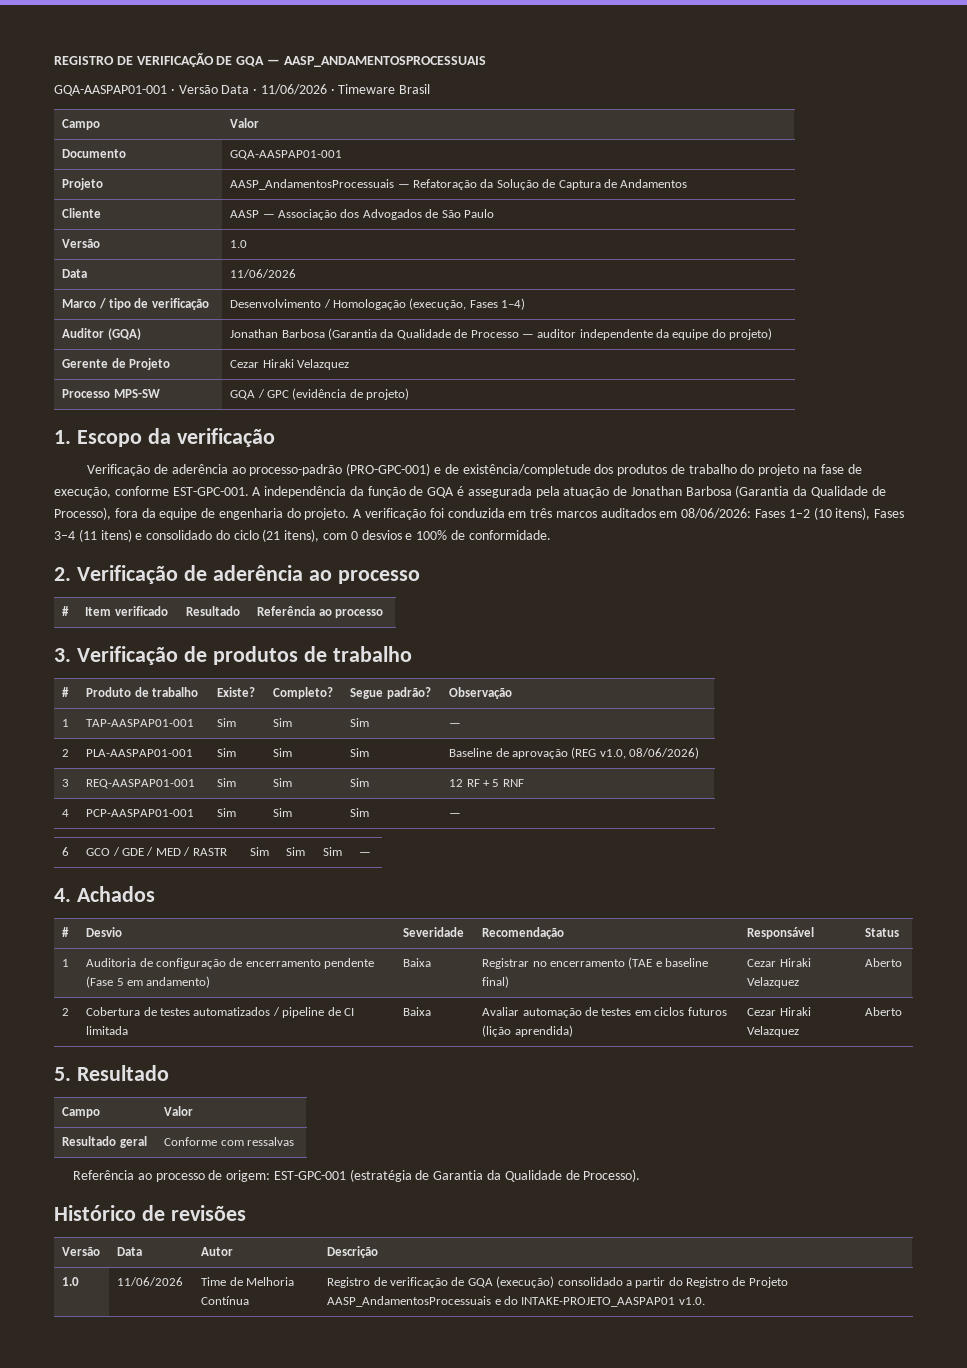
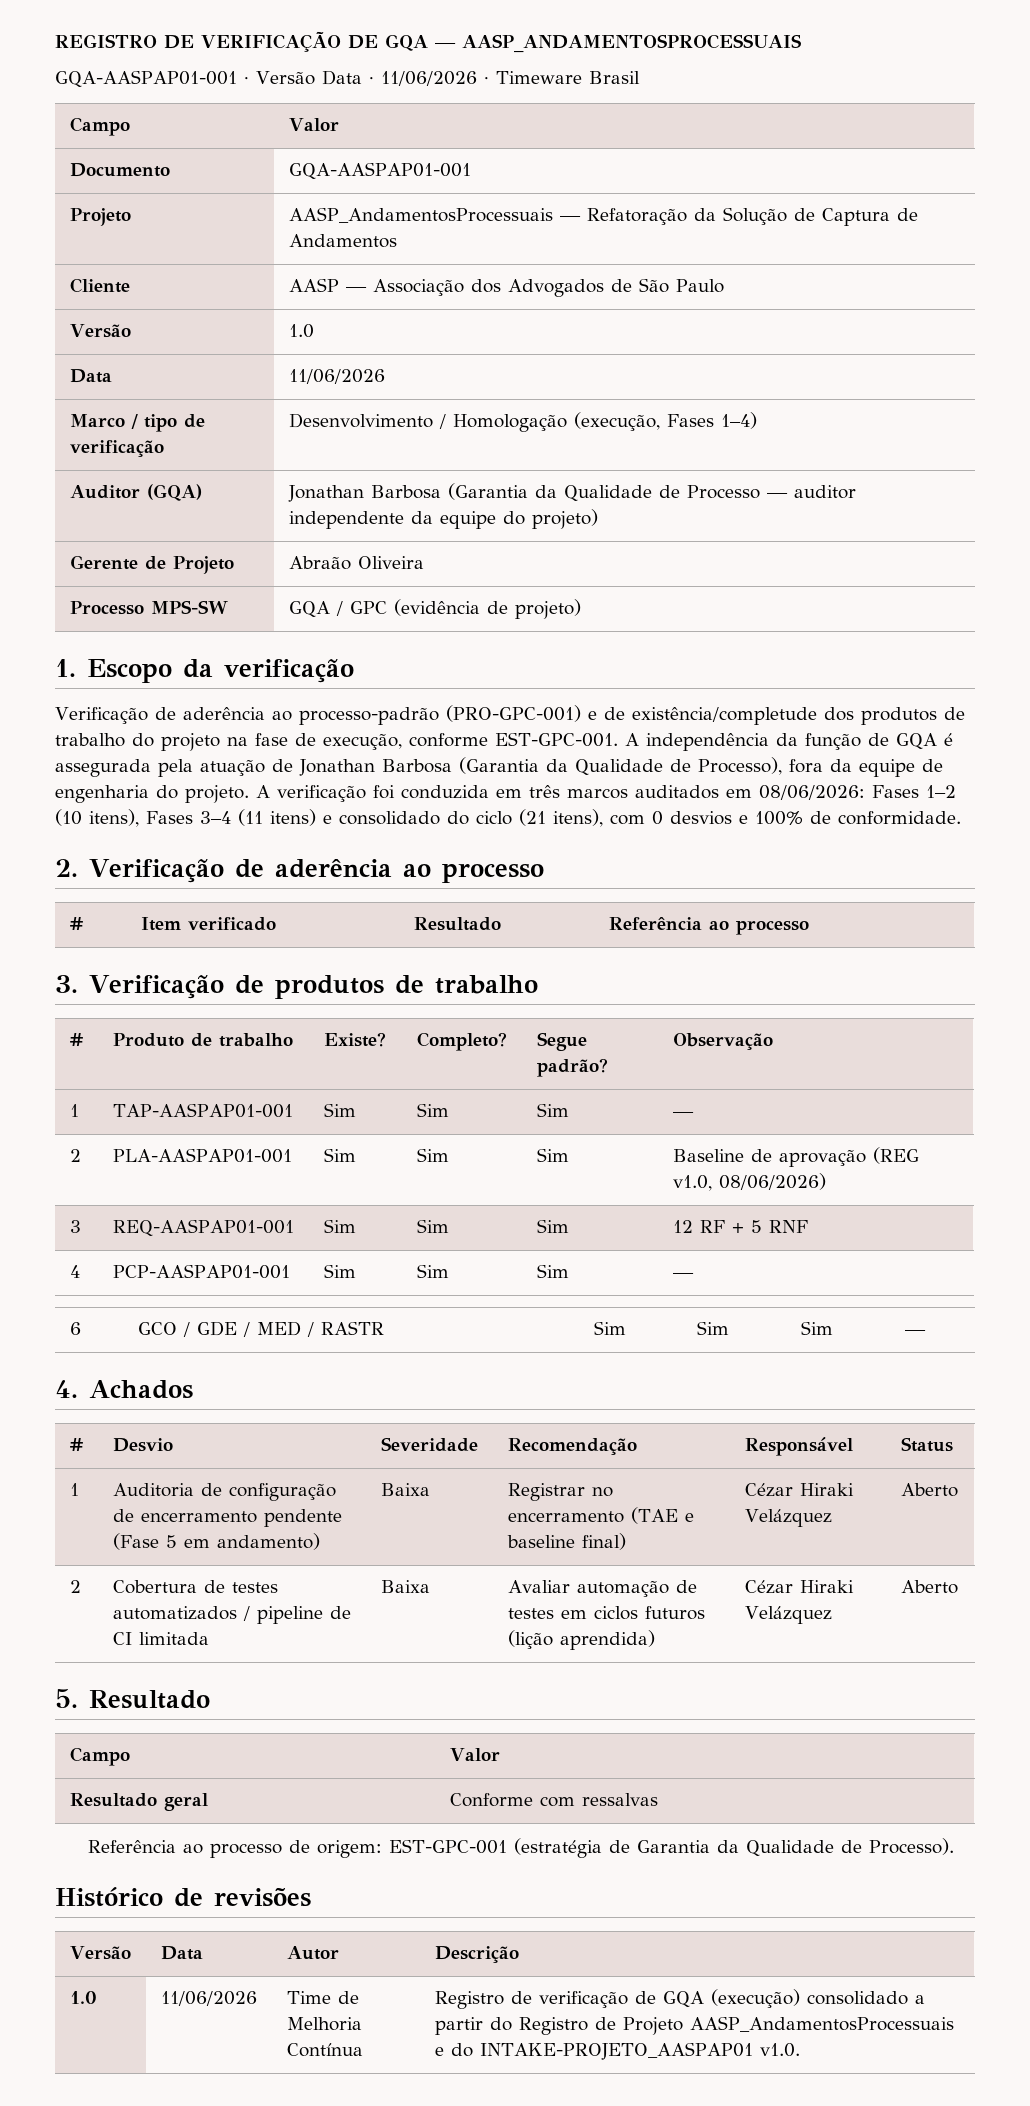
[230,359,350,370] Cezar Hiraki Velazquez -> [288,556,424,570] Abraão Oliveira
[747,958,811,967] [747,977,800,988] Cezar Hiraki Velazquez -> [744,1483,854,1497] [744,1509,832,1527] Cézar Hiraki Velázquez
[747,1007,811,1016] [747,1026,800,1037] Cezar Hiraki Velazquez -> [744,1580,854,1594] [744,1606,832,1624] Cézar Hiraki Velázquez

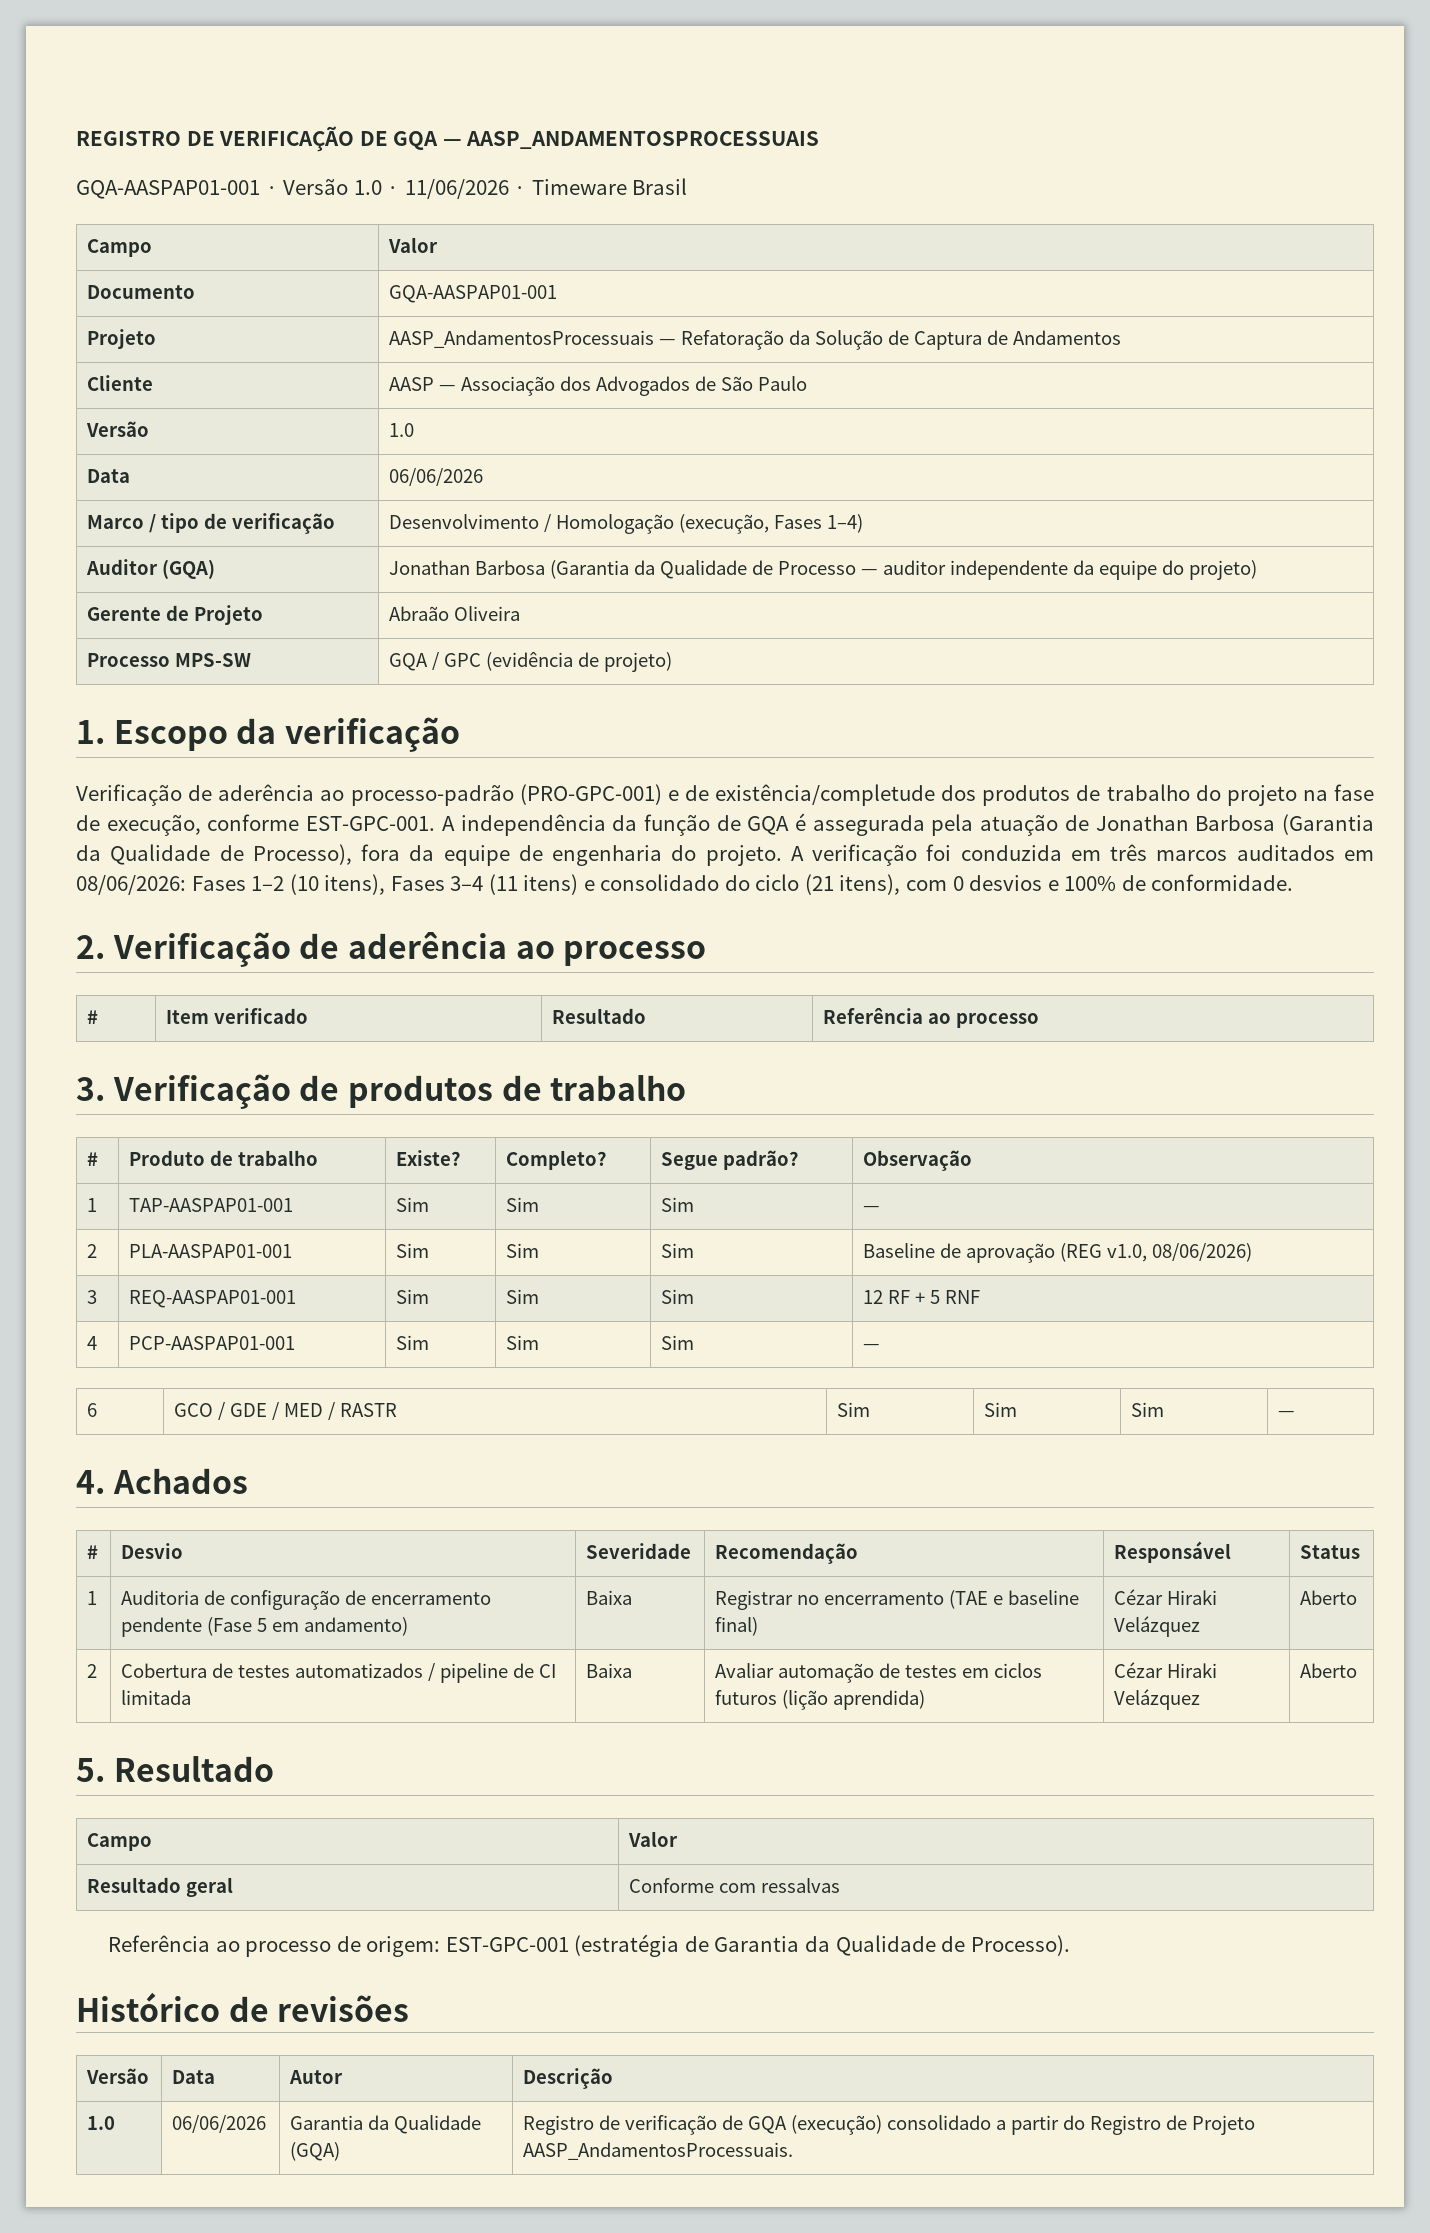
[321,70,362,85] Data -> [353,180,382,195] 1.0
[288,369,385,384] 11/06/2026 -> [389,468,484,486] 06/06/2026
[160,1991,257,2006] [286,1991,359,2004] [286,2017,362,2031] [286,2043,363,2057] 11/06/2026 | Time de Melhoria Contínua -> [172,2115,267,2133] [290,2115,482,2134] [290,2142,341,2161] 06/06/2026 | Garantia da Qualidade (GQA)
[689,2016,954,2032] [434,2042,800,2060] AASP_AndamentosProcessuais e do INTAKE-PROJETO_AASPAP01 v1.0. -> [523,2142,794,2160] AASP_AndamentosProcessuais.

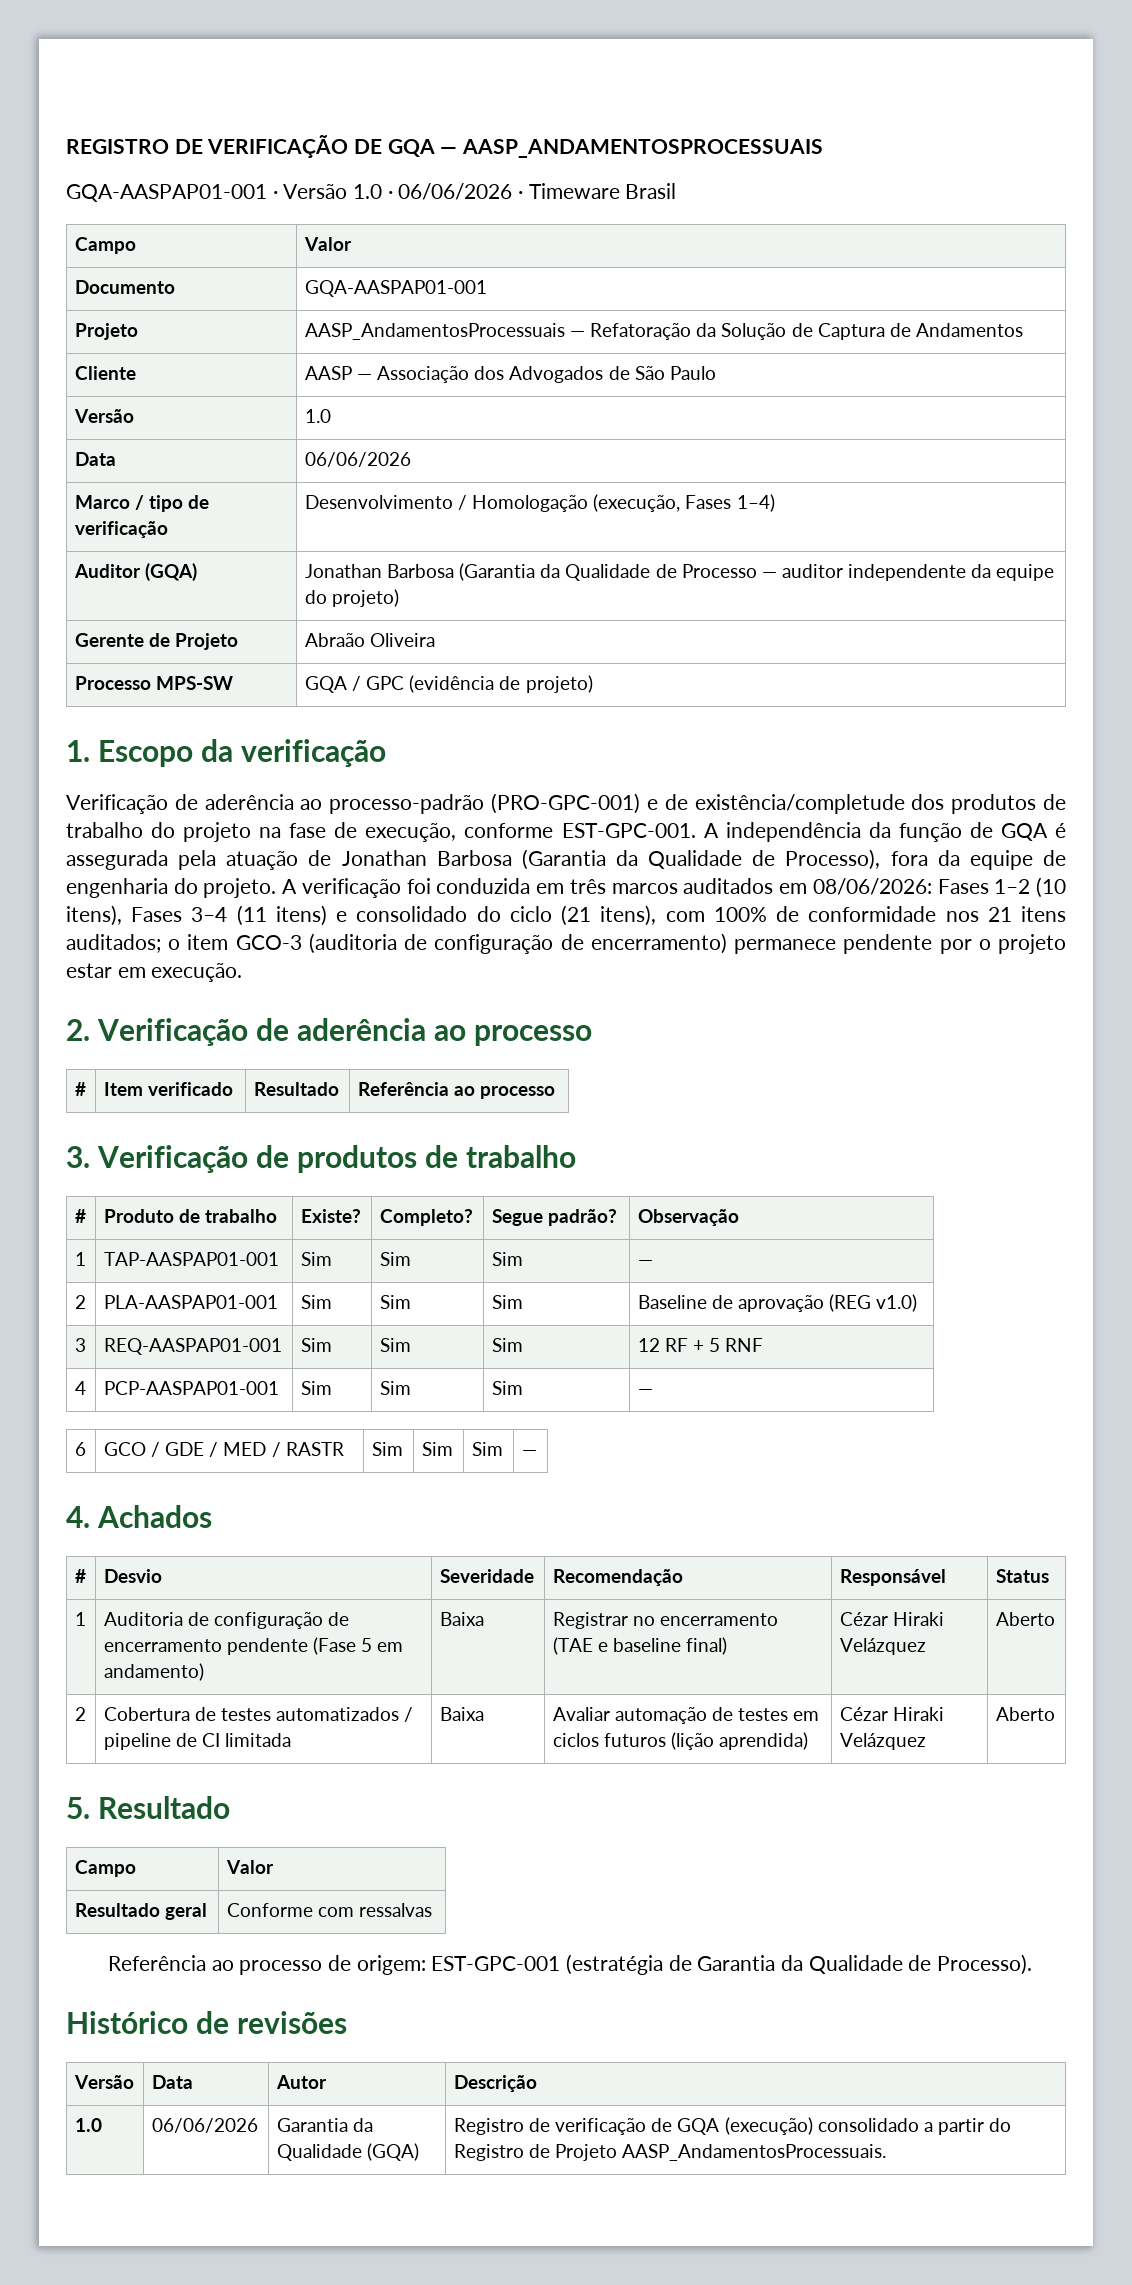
[404,179,509,199] 11/06/2026 -> [398,183,513,200] 06/06/2026
[952,874,1294,891] 0 desvios e 100% de conformidade. -> [713,906,1067,922] [66,933,1067,954] [66,963,243,982] 100% de conformidade nos 21 itens auditados; o item GCO-3 (auditoria de configuração de encerramento) permanece pendente por o projeto estar em execução.
[1107,1243,1253,1262] v1.0, 08/06/2026) -> [876,1294,918,1312] v1.0)

